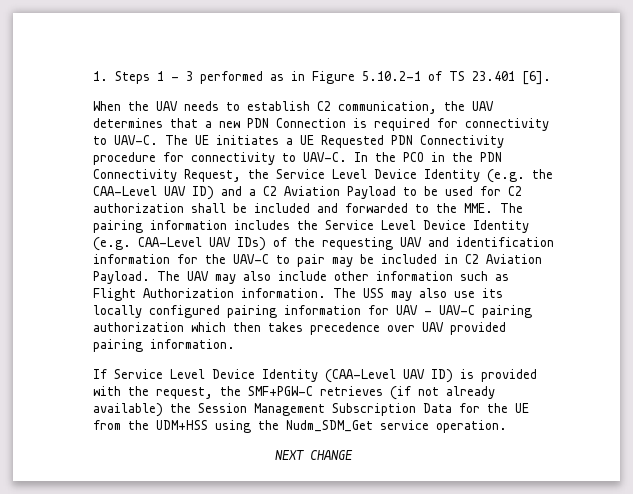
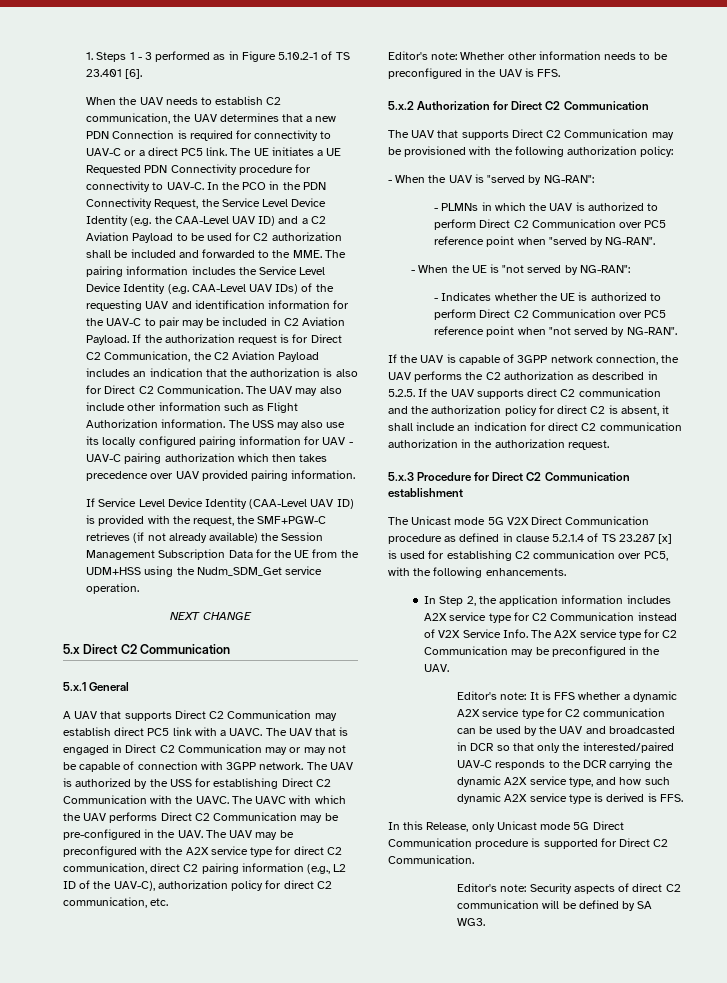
[114,135,159,145] UAV-C. -> [86,147,228,156] UAV-C or a direct PC5 link.
(151, 277) none -> [132,334,342,345] [86,351,320,362] [86,368,358,377] [86,385,243,394] If the authorization request is for Direct C2 Communication, the C2 Aviation Payload includes an indication that the authorization is also for Direct C2 Communication.
(353, 455) none -> [63,644,231,654] [63,682,130,691] [63,710,337,721] [63,727,349,736] [63,744,346,755] [63,761,353,772] [63,778,331,789] [63,795,346,804] [63,812,339,823] [63,829,294,840] [63,846,342,857] [63,863,347,874] [63,880,332,891] [63,897,169,908] [388,51,668,60] [388,68,561,79] [388,101,649,110] [388,129,674,140] [388,146,674,157] [388,174,594,185] [434,202,659,211] [434,219,667,230] [434,236,656,247] [411,264,630,275] [434,292,661,301] [434,309,667,320] [434,326,677,337] [388,354,680,365] [388,371,658,382] [388,388,661,399] [388,405,670,416] [388,422,682,431] [388,439,609,450] [388,472,630,481] [388,488,463,498] [388,516,650,525] [388,533,673,544] [388,550,668,561] [388,567,566,578] [424,595,671,606] [424,612,677,623] [424,629,678,640] [424,646,661,657] [424,664,450,672] [457,691,677,702] [457,708,666,719] [457,726,675,736] [457,742,674,753] [457,759,673,770] [457,776,670,787] [457,793,683,804] [388,821,624,832] [388,838,669,849] [388,855,474,864] [457,883,681,894] [457,900,653,911] [457,918,486,926] // 5.x Direct C2 Communication // 5.x.1 General // A UAV that supports Direct C2 Communication may establish direct PC5 link with a UAVC. The UAV that is engaged in Direct C2 Communication may or may not be capable of connection with 3GPP network. The UAV is authorized by the USS for establishing Direct C2 Communication with the UAVC. The UAVC with which the UAV performs Direct C2 Communication may be pre-configured in the UAV. The UAV may be preconfigured with the A2X service type for direct C2 communication, direct C2 pairing information (e.g., L2 ID of the UAV-C), authorization policy for direct C2 communication, etc. // Editor's note: Whether other information needs to be preconfigured in the UAV is FFS. // 5.x.2 Authorization for Direct C2 Communication // The UAV that supports Direct C2 Communication may be provisioned with the following authorization policy: // - When the UAV is "served by NG-RAN": // - PLMNs in which the UAV is authorized to perform Direct C2 Communication over PC5 reference point when "served by NG-RAN". // - When the UE is "not served by NG-RAN": // - Indicates whether the UE is authorized to perform Direct C2 Communication over PC5 reference point when "not served by NG-RAN". // If the UAV is capable of 3GPP network connection, the UAV performs the C2 authorization as described in 5.2.5. If the UAV supports direct C2 communication and the authorization policy for direct C2 is absent, it shall include an indication for direct C2 communication authorization in the authorization request. // 5.x.3 Procedure for Direct C2 Communication establishment // The Unicast mode 5G V2X Direct Communication procedure as defined in clause 5.2.1.4 of TS 23.287 [x] is used for establishing C2 communication over PC5, with the following enhancements. // In Step 2, the application information includes A2X service type for C2 Communication instead of V2X Service Info. The A2X service type for C2 Communication may be preconfigured in the UAV. // Editor's note: It is FFS whether a dynamic A2X service type for C2 communication can be used by the UAV and broadcasted in DCR so that only the interested/paired UAV-C responds to the DCR carrying the dynamic A2X service type, and how such dynamic A2X service type is derived is FFS. // In this Release, only Unicast mode 5G Direct Communication procedure is supported for Direct C2 Communication. // Editor's note: Security aspects of direct C2 communication will be defined by SA WG3.

